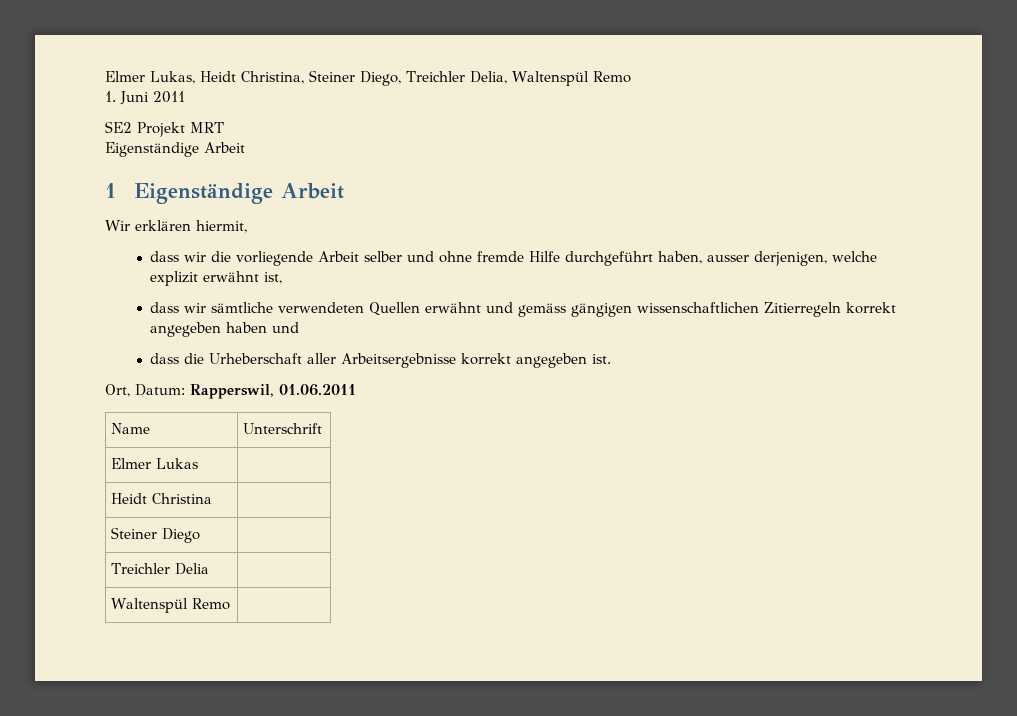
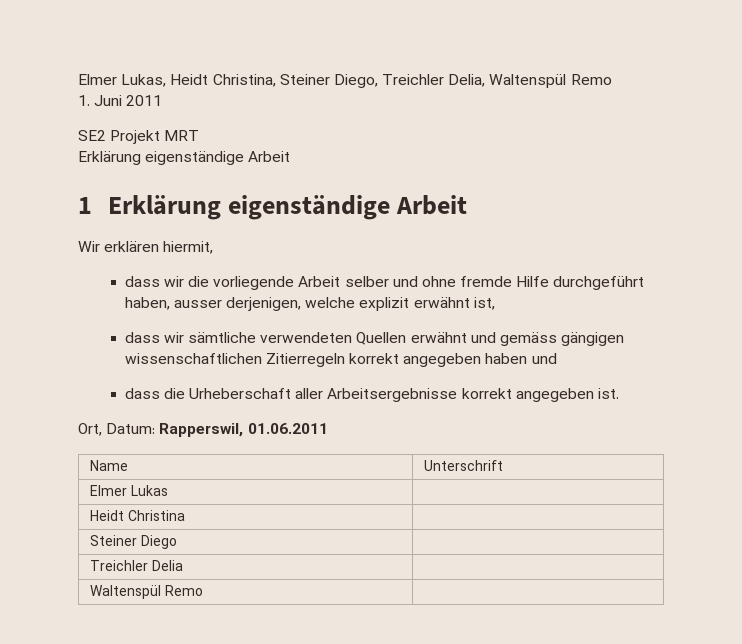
[105,142,199,157] Eigenständige -> [78,151,245,165] Erklärung eigenständige
[133,183,273,204] Eigenständige -> [107,195,390,220] Erklärung eigenständige

